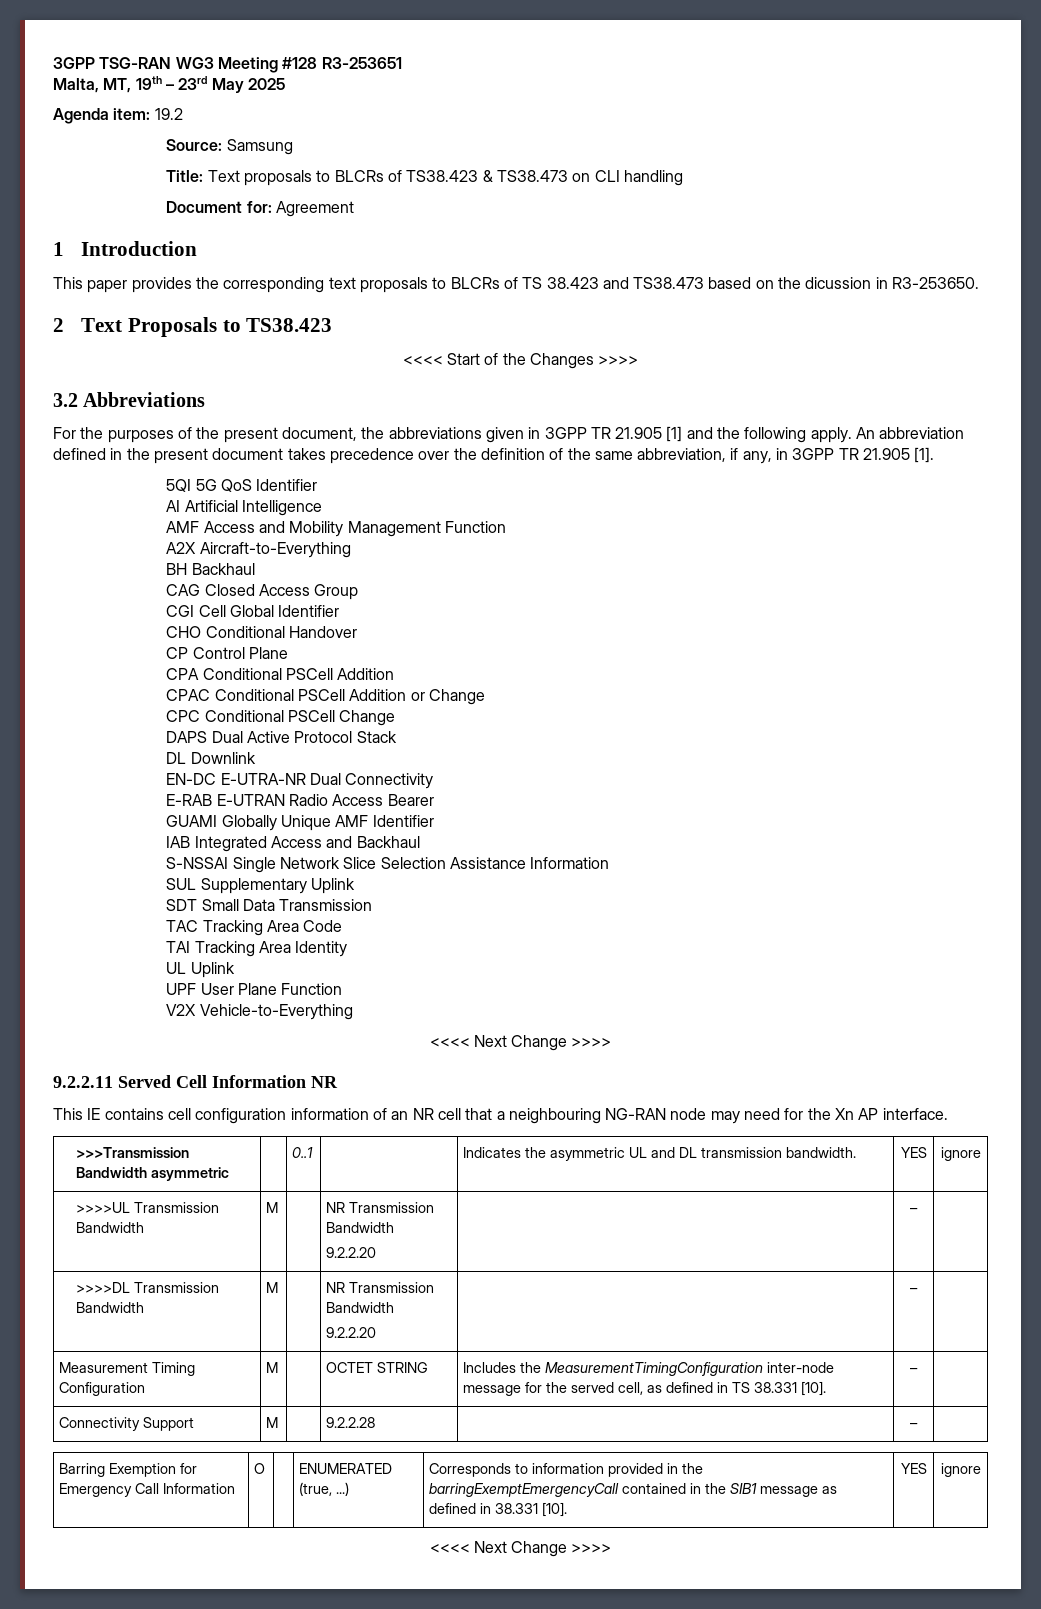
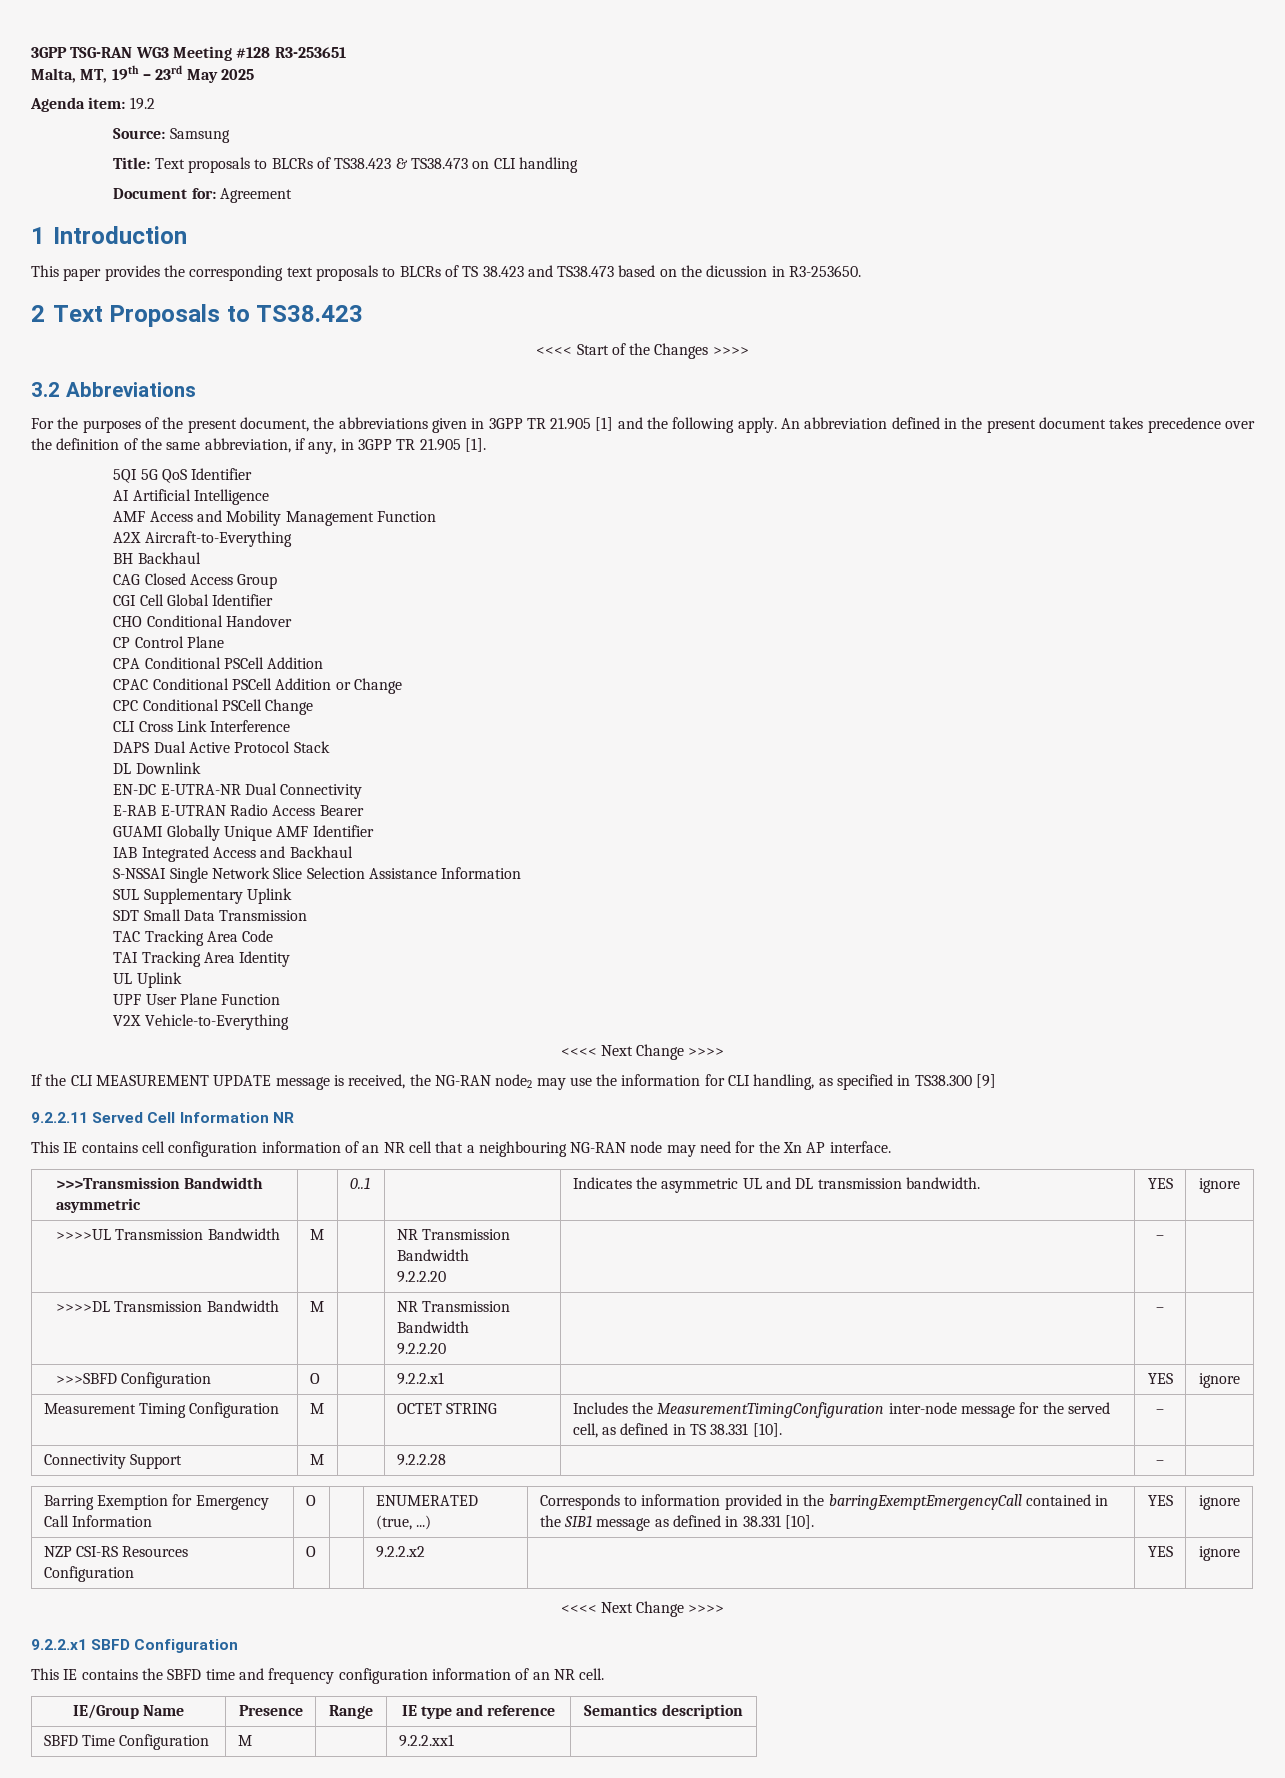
(396, 718) none -> [113,720,291,732] // CLI Cross Link Interference
(612, 1042) none -> [31,1074,997,1090] // If the CLI MEASUREMENT UPDATE message is received, the NG-RAN node2 may use the information for CLI handling, as specified in TS38.300 [9]
(918, 1290) none -> [56,1372,212,1388] [309,1373,320,1384] [396,1372,444,1385] [1147,1373,1173,1384] [1199,1373,1240,1388] // >>>SBFD Configuration | O | | 9.2.2.x1 | | YES | ignore
[429,1541,612,1557] // <<<< Next Change >>>> -> [43,1546,189,1557] [43,1566,134,1582] [305,1546,316,1557] [375,1546,425,1558] [1147,1546,1173,1557] [1198,1546,1240,1561] [560,1601,725,1617] [31,1639,239,1653] [31,1668,605,1684] [72,1704,185,1719] [238,1705,303,1716] [329,1705,373,1719] [401,1704,556,1719] [584,1704,743,1719] [43,1734,210,1750] [237,1735,252,1746] [398,1734,454,1747] // NZP CSI-RS Resources Configuration | O | | 9.2.2.x2 | | YES | ignore // <<<< Next Change >>>> // 9.2.2.x1 SBFD Configuration // This IE contains the SBFD time and frequency configuration information of an NR cell. // IE/Group Name | Presence | Range | IE type and reference | Semantics description // SBFD Time Configuration | M | | 9.2.2.xx1 |

